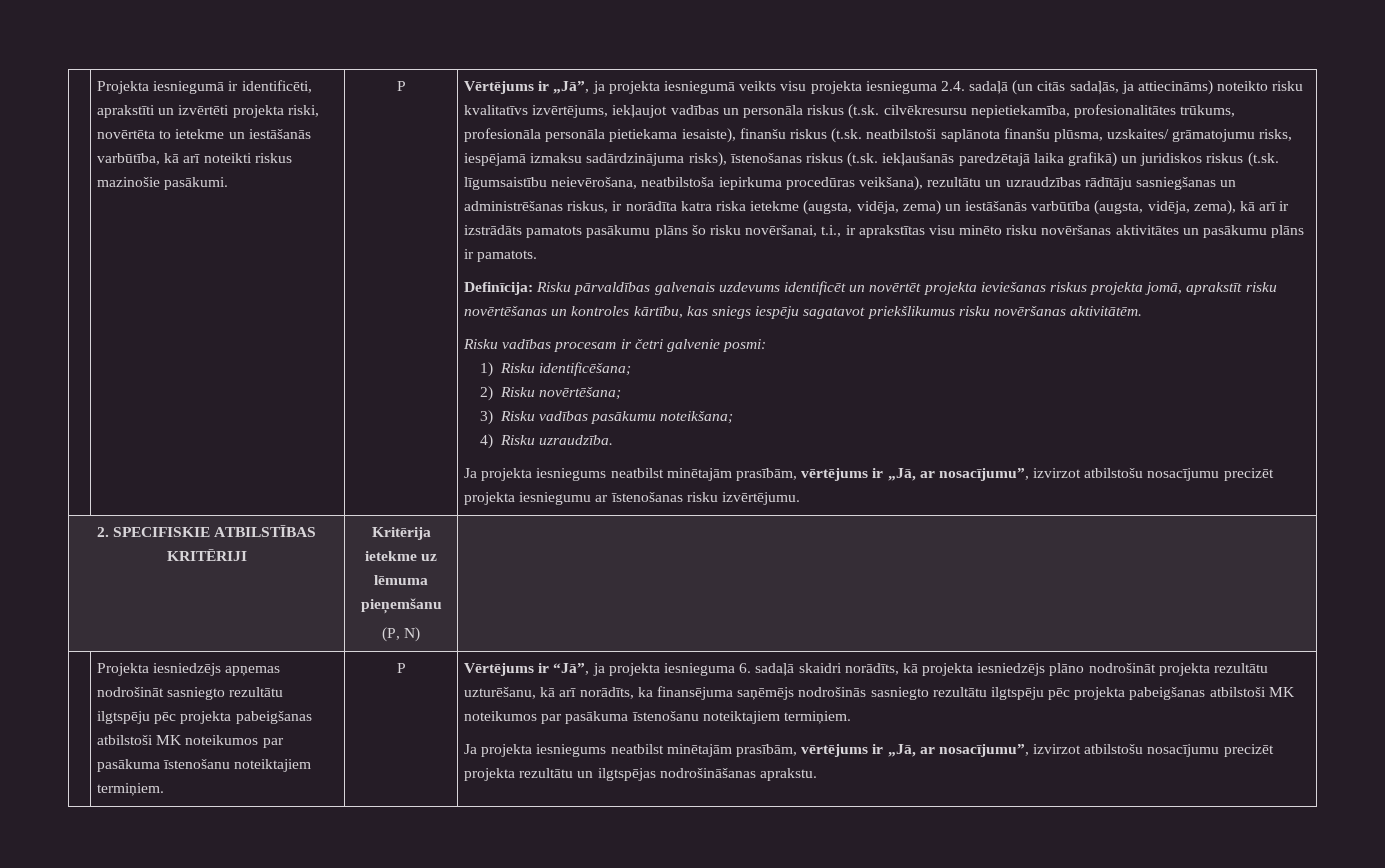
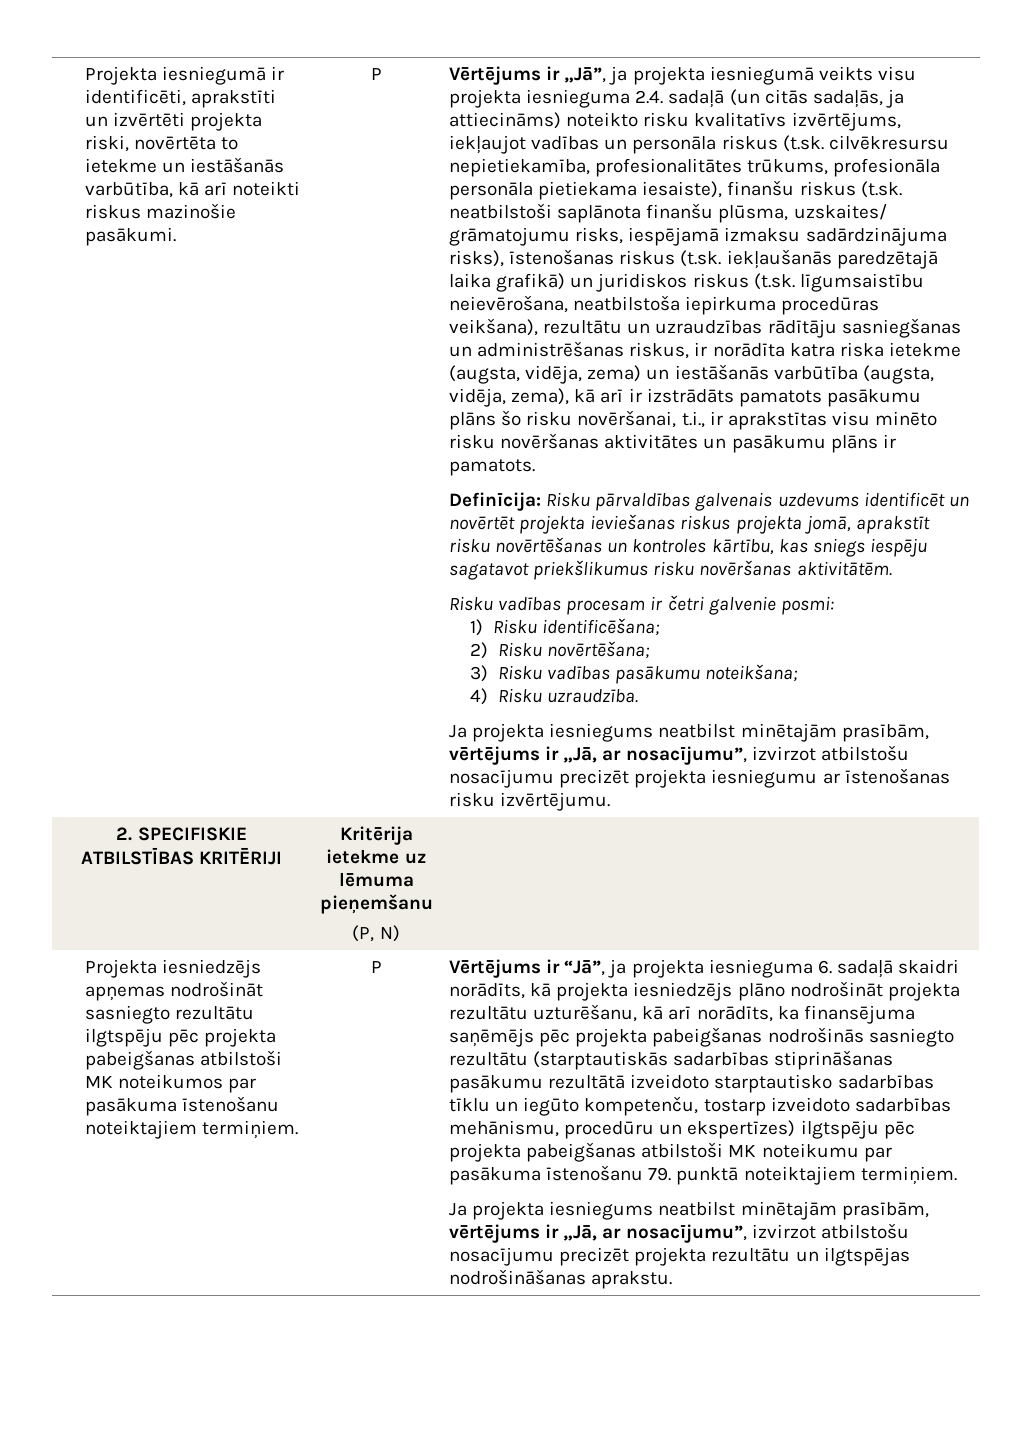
[798,687,1295,700] [464,711,699,724] nodrošinās sasniegto rezultātu ilgtspēju pēc projekta pabeigšanas atbilstoši MK noteikumos par pasākuma īstenošanu -> [539,1027,954,1047] [448,1050,894,1070] [448,1074,934,1093] [448,1096,951,1116] [448,1120,915,1139] [448,1142,892,1162] [448,1165,739,1185] pēc projekta pabeigšanas nodrošinās sasniegto rezultātu (starptautiskās sadarbības stiprināšanas pasākumu rezultātā izveidoto starptautisko sadarbības tīklu un iegūto kompetenču, tostarp izveidoto sadarbības mehānismu, procedūru un ekspertīzes) ilgtspēju pēc projekta pabeigšanas atbilstoši MK noteikumu par pasākuma īstenošanu 79. punktā

